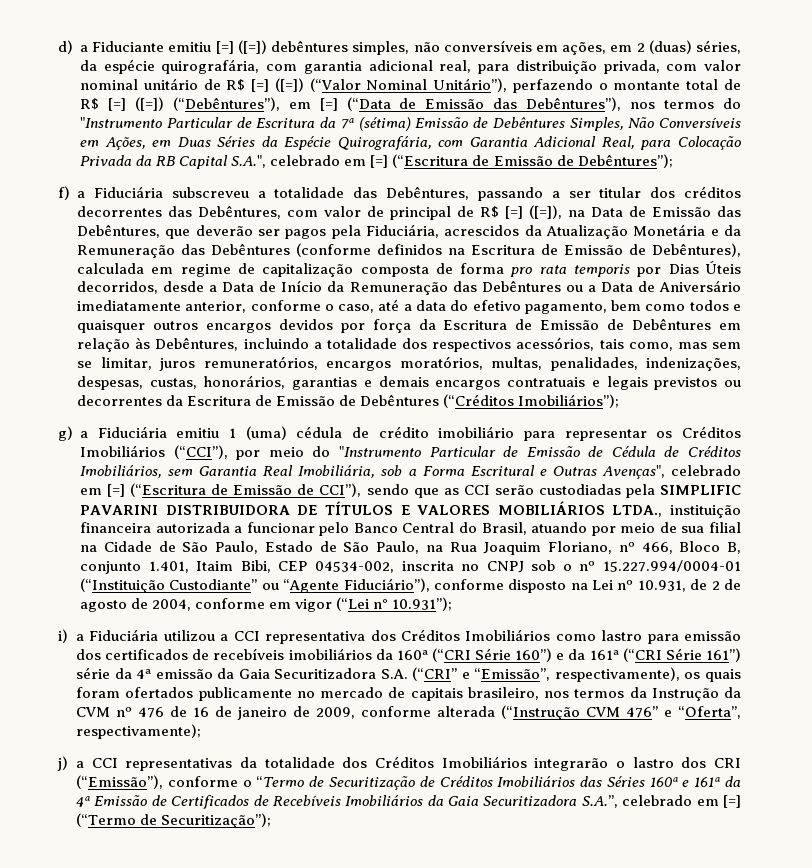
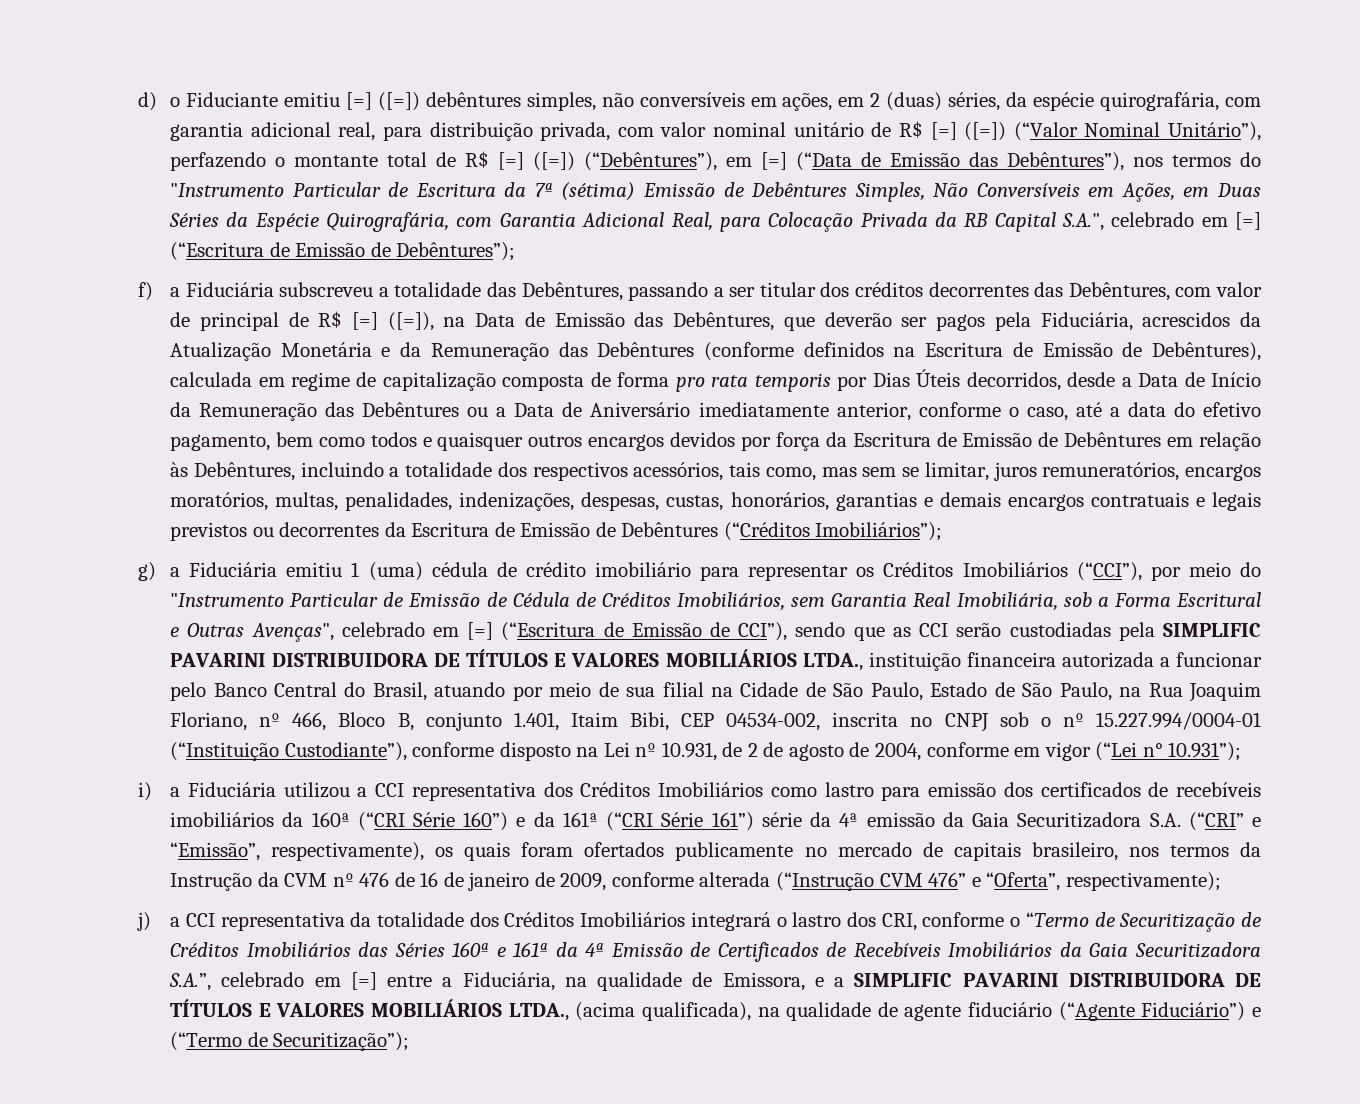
[80,45,89,52] a -> [170,97,181,107] o
[169,578,430,593] Custodiante” ou “Agente Fiduciário”), -> [284,742,407,761] Custodiante”),
[125,758,233,771] representativas -> [220,912,345,931] representativa
[534,758,609,771] integrarão -> [690,912,771,931] integrará
[714,758,742,768] [76,775,164,789] CRI (“Emissão”), -> [881,913,917,931] CRI,
(741, 801) none -> [387,972,1261,991] [170,999,1261,1021] entre a Fiduciária, na qualidade de Emissora, e a SIMPLIFIC PAVARINI DISTRIBUIDORA DE TÍTULOS E VALORES MOBILIÁRIOS LTDA., (acima qualificada), na qualidade de agente fiduciário (“Agente Fiduciário”) e

